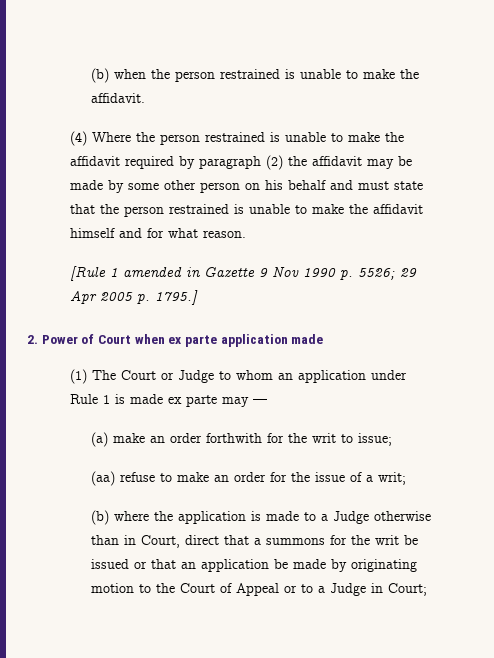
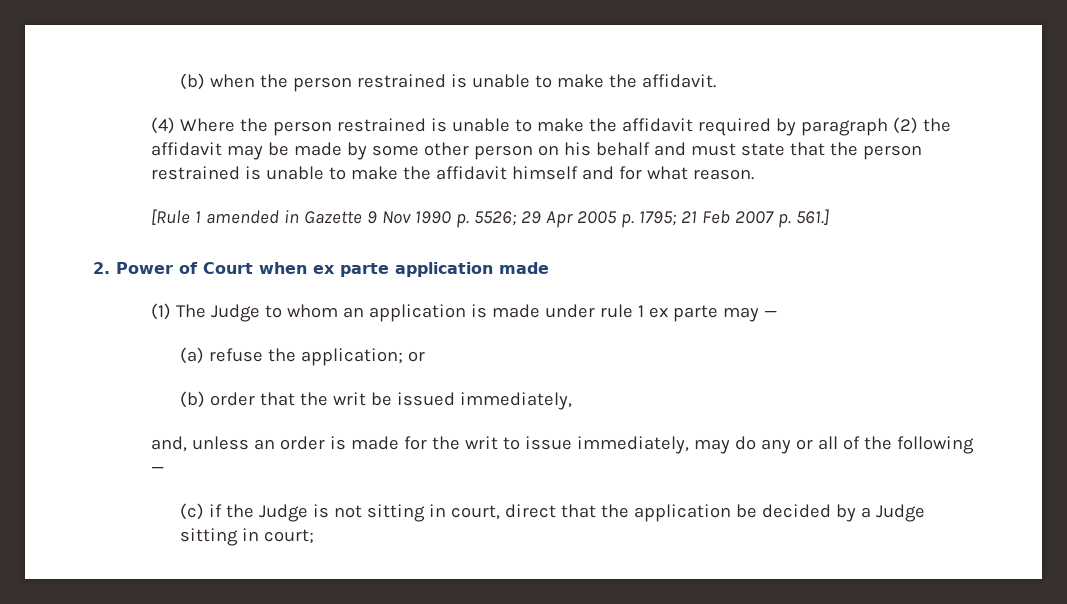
[154,290,198,305] 1795.] -> [638,209,829,228] 1795; 21 Feb 2007 p. 561.]
[120,370,174,380] Court or -> (206, 311) none
[370,370,407,380] [69,394,163,404] under Rule 1 is made -> [470,304,644,318] is made under rule 1
[112,433,392,446] [90,471,406,486] [90,510,431,525] [90,535,418,548] [90,559,417,572] [90,583,427,596] make an order forthwith for the writ to issue; // (aa) refuse to make an order for the issue of a writ; // (b) where the application is made to a Judge otherwise than in Court, direct that a summons for the writ be issued or that an application be made by originating motion to the Court of Appeal or to a Judge in Court; -> [208,348,425,366] [179,391,572,410] [150,436,974,454] [150,467,164,473] [179,503,925,522] [179,528,314,546] refuse the application; or // (b) order that the writ be issued immediately, // and, unless an order is made for the writ to issue immediately, may do any or all of the following — // (c) if the Judge is not sitting in court, direct that the application be decided by a Judge sitting in court;

